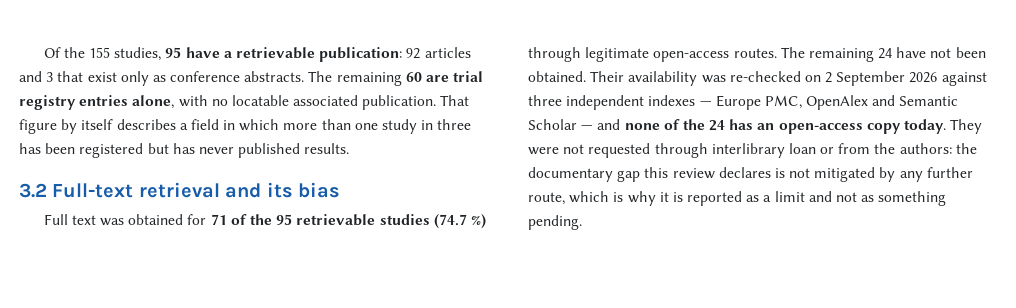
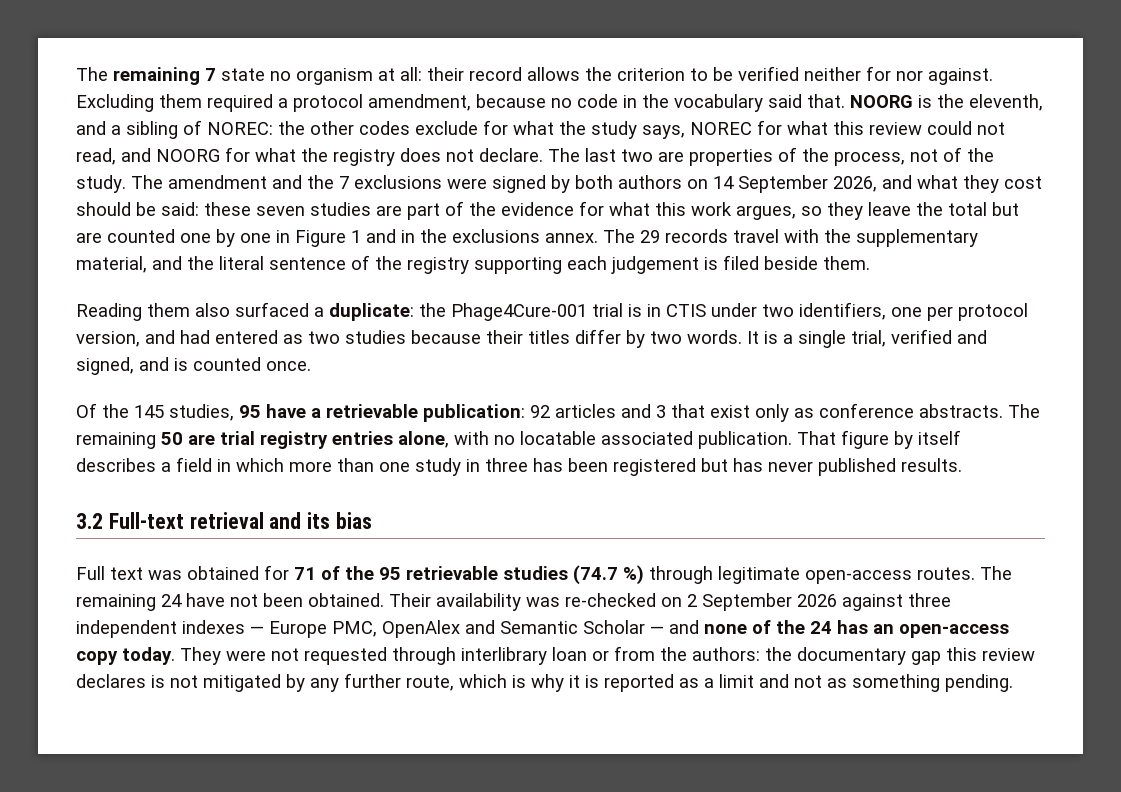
(43, 52) none -> [76,66,993,85] [76,94,1043,112] [76,120,1005,139] [76,147,994,166] [76,175,1042,193] [76,201,1019,220] [76,229,978,247] [76,255,870,274] [76,302,1028,321] [76,329,987,348] [76,357,311,375] The remaining 7 state no organism at all: their record allows the criterion to be verified neither for nor against. Excluding them required a protocol amendment, because no code in the vocabulary said that. NOORG is the eleventh, and a sibling of NOREC: the other codes exclude for what the study says, NOREC for what this review could not read, and NOORG for what the registry does not declare. The last two are properties of the process, not of the study. The amendment and the 7 exclusions were signed by both authors on 14 September 2026, and what they cost should be said: these seven studies are part of the evidence for what this work argues, so they leave the total but are counted one by one in Figure 1 and in the exclusions annex. The 29 records travel with the supplementary material, and the literal sentence of the registry supporting each judgement is filed beside them. // Reading them also surfaced a duplicate: the Phage4Cure-001 trial is in CTIS under two identifiers, one per protocol version, and had entered as two studies because their titles differ by two words. It is a single trial, verified and signed, and is counted once. //
[89,47,111,58] 155 -> [134,405,164,418] 145
[405,72,422,82] 60 -> [161,432,183,445] 50

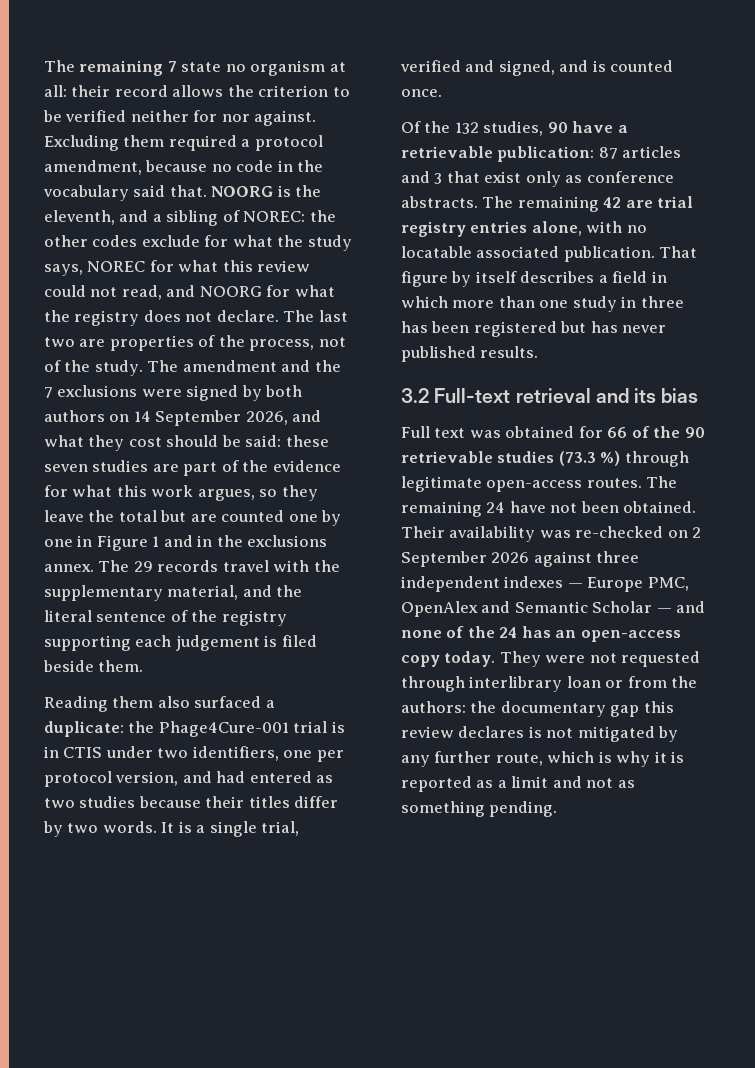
[134,404,261,421] 145 studies, 95 -> [454,121,568,136] 132 studies, 90
[530,405,550,418] 92 -> [598,147,618,159] 87
[161,432,183,445] 50 -> [603,197,622,208] 42
[294,566,401,580] 71 of the 95 -> [607,426,705,438] 66 of the 90
[573,565,618,585] (74.7 -> [558,451,596,466] (73.3

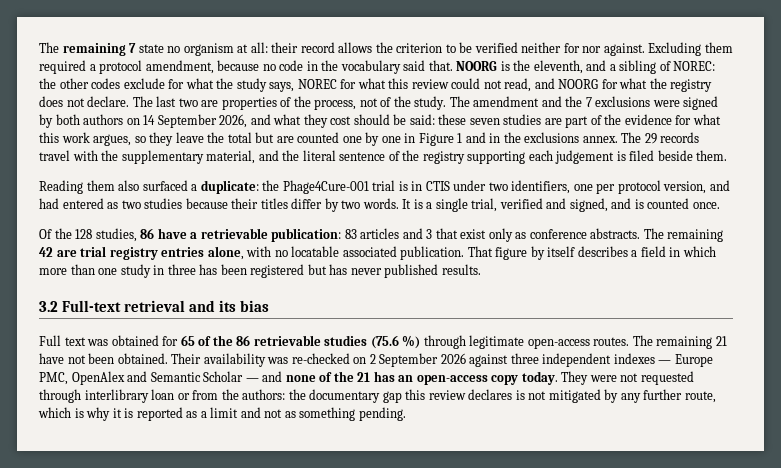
[454,121,568,136] 132 studies, 90 -> [75,228,155,242] 128 studies, 86
[598,147,618,159] 87 -> [344,229,357,239] 83
[607,426,705,438] 66 of the 90 -> [180,335,251,346] 65 of the 86
[558,451,596,466] (73.3 -> [370,335,399,349] (75.6
[486,502,506,513] 24 -> [715,336,727,346] 21
[499,627,518,638] 24 -> [357,372,371,382] 21

